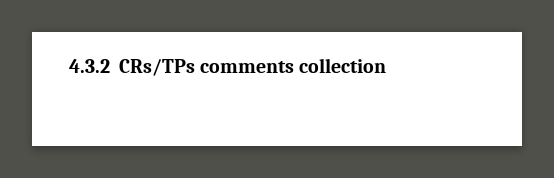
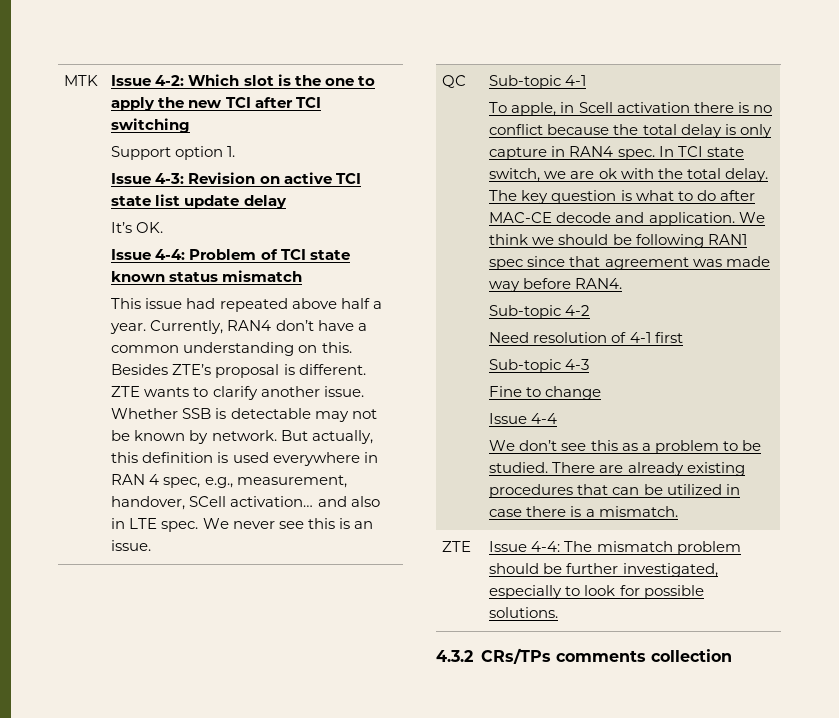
(69, 66) none -> [64,75,99,86] [111,74,375,86] [111,97,321,111] [111,118,191,133] [111,146,236,160] [111,172,361,184] [111,194,287,209] [111,222,164,233] [111,249,350,260] [111,270,303,282] [111,298,382,312] [110,320,367,334] [111,342,352,356] [111,364,366,378] [111,386,364,400] [111,408,377,422] [111,430,373,444] [111,452,378,466] [111,474,347,488] [111,496,380,510] [111,518,373,532] [111,540,152,551] [442,75,467,88] [489,75,587,89] [489,102,772,116] [489,124,772,138] [489,146,744,160] [489,168,768,182] [489,190,755,204] [489,212,765,226] [489,234,747,248] [489,256,770,270] [489,278,623,292] [489,305,591,319] [489,332,683,343] [489,359,590,373] [489,386,602,400] [489,413,558,424] [489,440,761,454] [489,462,745,476] [489,484,740,498] [489,506,678,517] [442,541,472,552] [489,541,741,555] [489,563,718,577] [489,585,704,599] [489,607,559,618] MTK | Issue 4-2: Which slot is the one to apply the new TCI after TCI switching // Support option 1. // Issue 4-3: Revision on active TCI state list update delay // It’s OK. // Issue 4-4: Problem of TCI state known status mismatch // This issue had repeated above half a year. Currently, RAN4 don’t have a common understanding on this. Besides ZTE’s proposal is different. ZTE wants to clarify another issue. Whether SSB is detectable may not be known by network. But actually, this definition is used everywhere in RAN 4 spec, e.g., measurement, handover, SCell activation… and also in LTE spec. We never see this is an issue. // QC | Sub-topic 4-1 // To apple, in Scell activation there is no conflict because the total delay is only capture in RAN4 spec. In TCI state switch, we are ok with the total delay. The key question is what to do after MAC-CE decode and application. We think we should be following RAN1 spec since that agreement was made way before RAN4. // Sub-topic 4-2 // Need resolution of 4-1 first // Sub-topic 4-3 // Fine to change // Issue 4-4 // We don’t see this as a problem to be studied. There are already existing procedures that can be utilized in case there is a mismatch. // ZTE | Issue 4-4: The mismatch problem should be further investigated, especially to look for possible solutions. //

